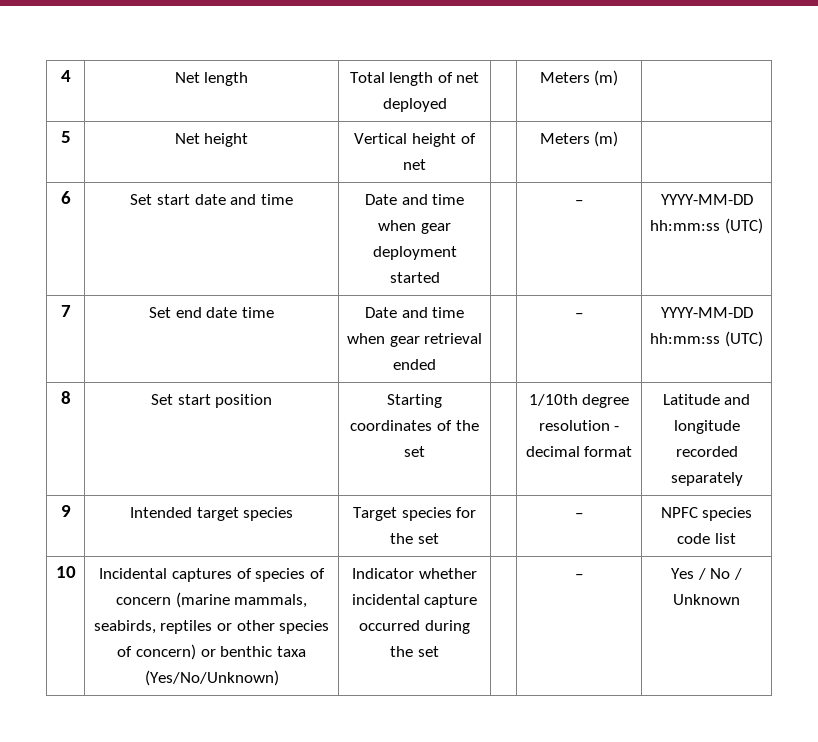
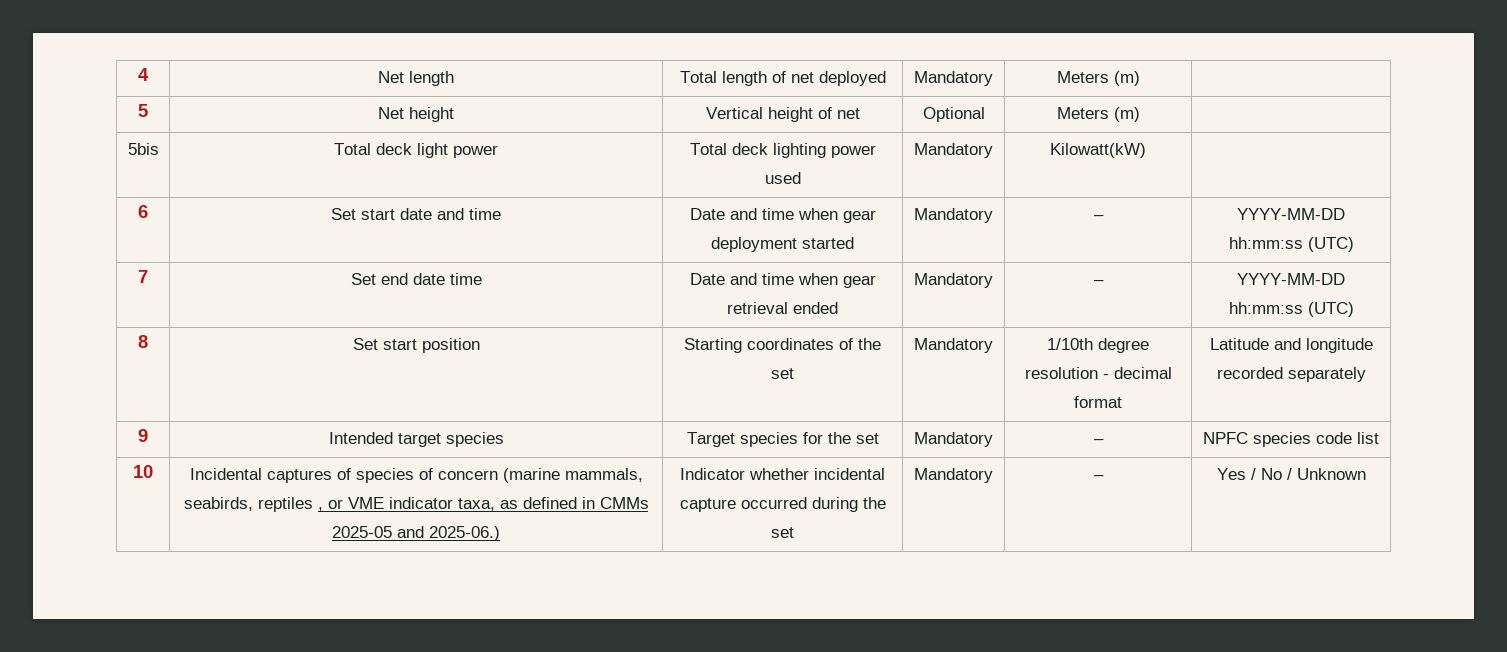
(447, 105) none -> [914,71,993,86] Mandatory
[539,131,619,147] | Meters (m) | -> [922,107,985,122] [1056,107,1140,122] [127,143,159,155] [334,143,498,158] [689,143,876,158] [764,172,801,184] [914,143,993,158] [1050,143,1146,158] Optional | Meters (m) | // 5bis | Total deck light power | Total deck lighting power used | Mandatory | Kilowatt(kW) |
(440, 277) none -> [914,208,993,223] Mandatory
(436, 364) none -> [914,273,993,288] Mandatory
(425, 451) none -> [914,338,993,353] Mandatory
(439, 538) none -> [914,432,993,447] Mandatory
[217,620,330,634] [117,644,306,660] [144,670,279,686] or other species of concern) or benthic taxa (Yes/No/Unknown) -> [317,497,649,511] [332,526,500,541] , or VME indicator taxa, as defined in CMMs 2025-05 and 2025-06.)
(439, 651) none -> [914,468,993,483] Mandatory

